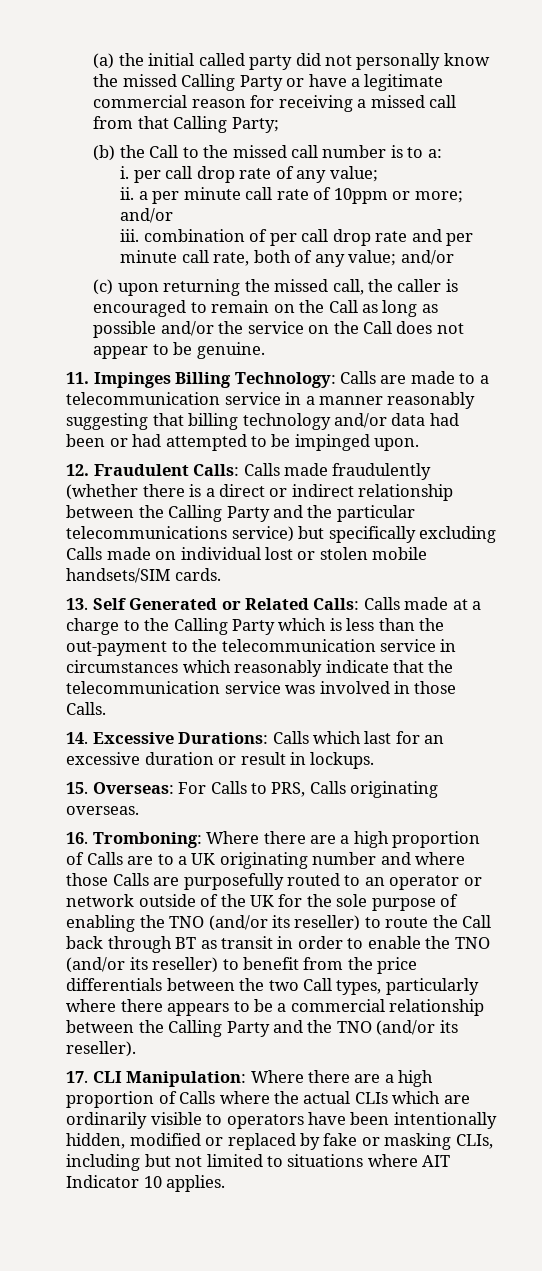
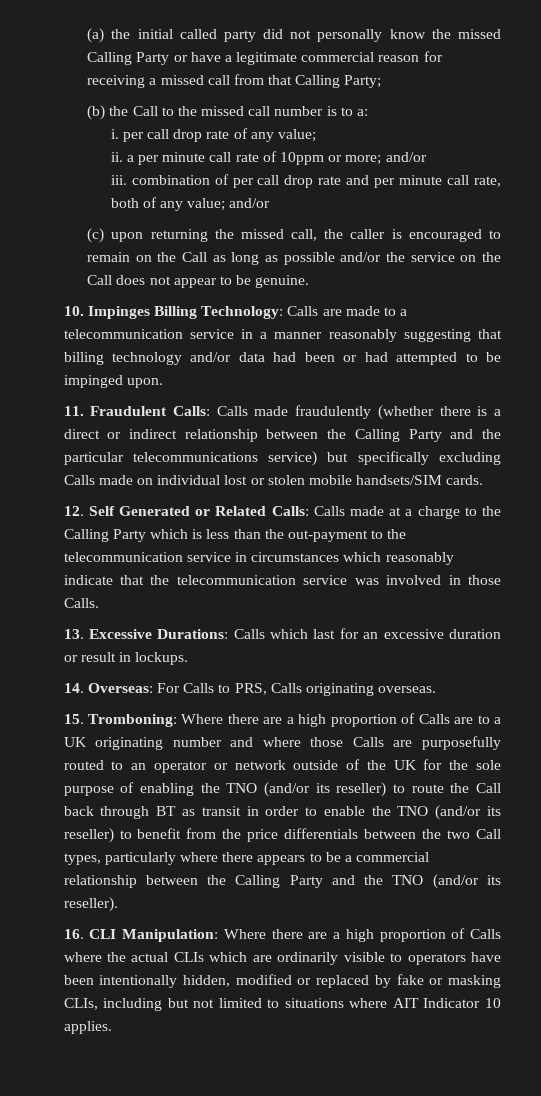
[66,372,90,384] 11. -> [63,306,84,316] 10.
[66,464,90,476] 12. -> [63,406,84,416] 11.
[66,598,89,610] 13. -> [63,506,84,516] 12.
[66,732,89,744] 14. -> [63,629,84,639] 13.
[66,782,89,794] 15. -> [63,683,84,693] 14.
[66,832,89,844] 16. -> [63,714,84,724] 15.
[66,1071,89,1083] 17. -> [63,929,84,939] 16.

